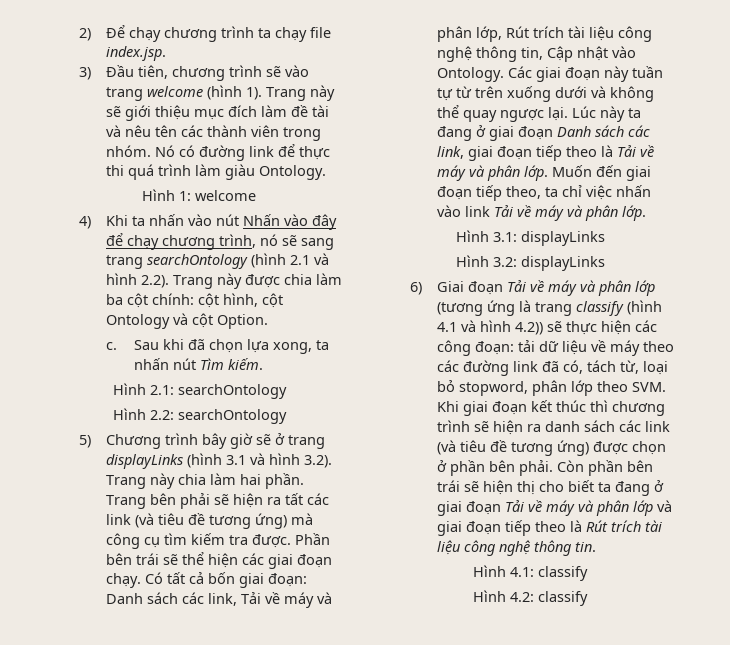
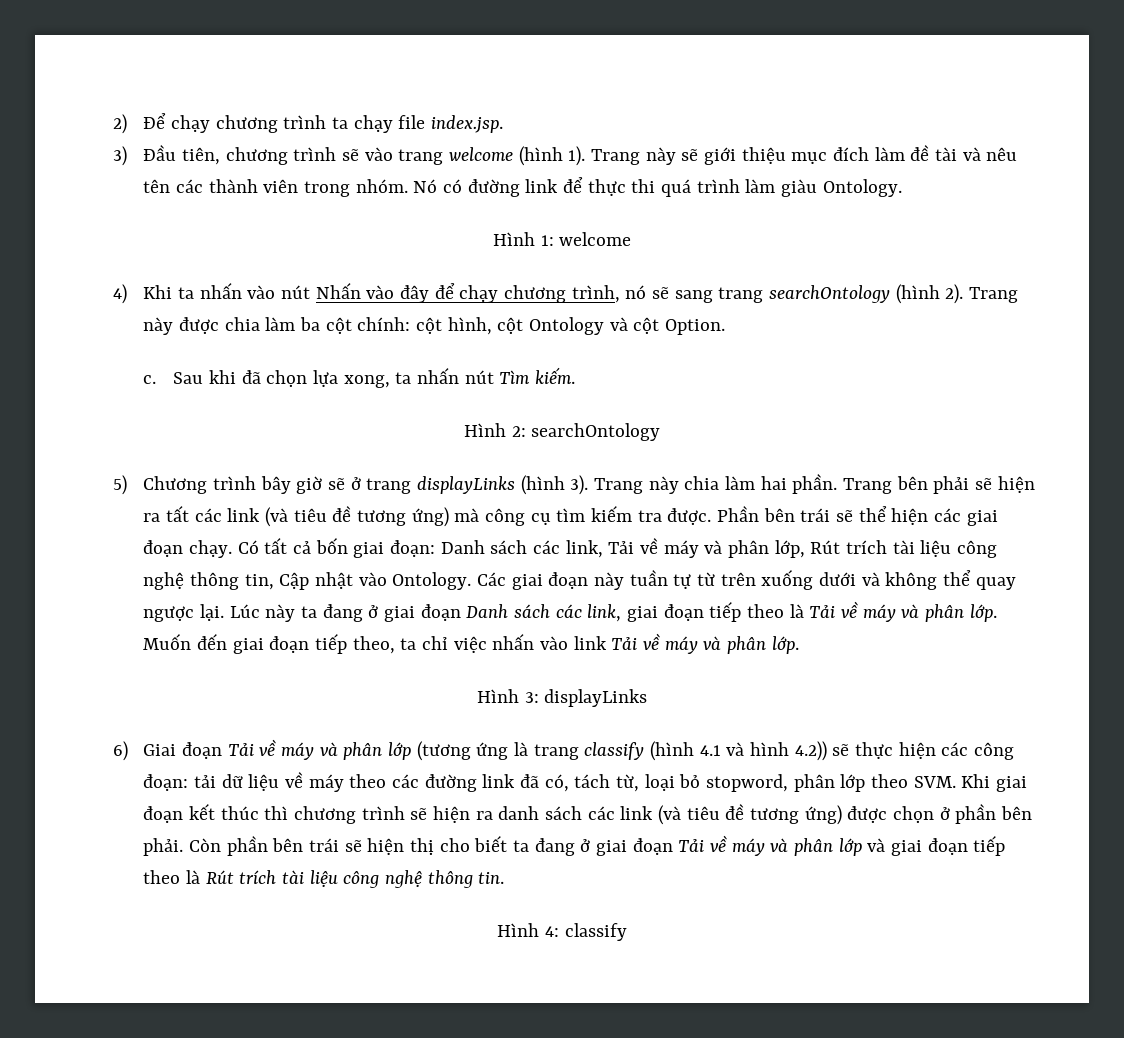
[290,253,330,265] [106,273,170,288] 2.1 và hình 2.2). -> [945,284,964,304] 2).
[149,384,287,399] [112,408,174,420] 2.1: searchOntology // Hình 2.2: -> [511,426,526,437] 2:
[226,453,333,468] 3.1 và hình 3.2). -> [570,475,589,495] 3).
[492,231,605,246] [455,255,517,267] 3.1: displayLinks // Hình 3.2: -> [524,692,539,703] 3:
[510,566,588,581] [473,590,588,606] 4.1: classify // Hình 4.2: classify -> [545,923,627,941] 4: classify

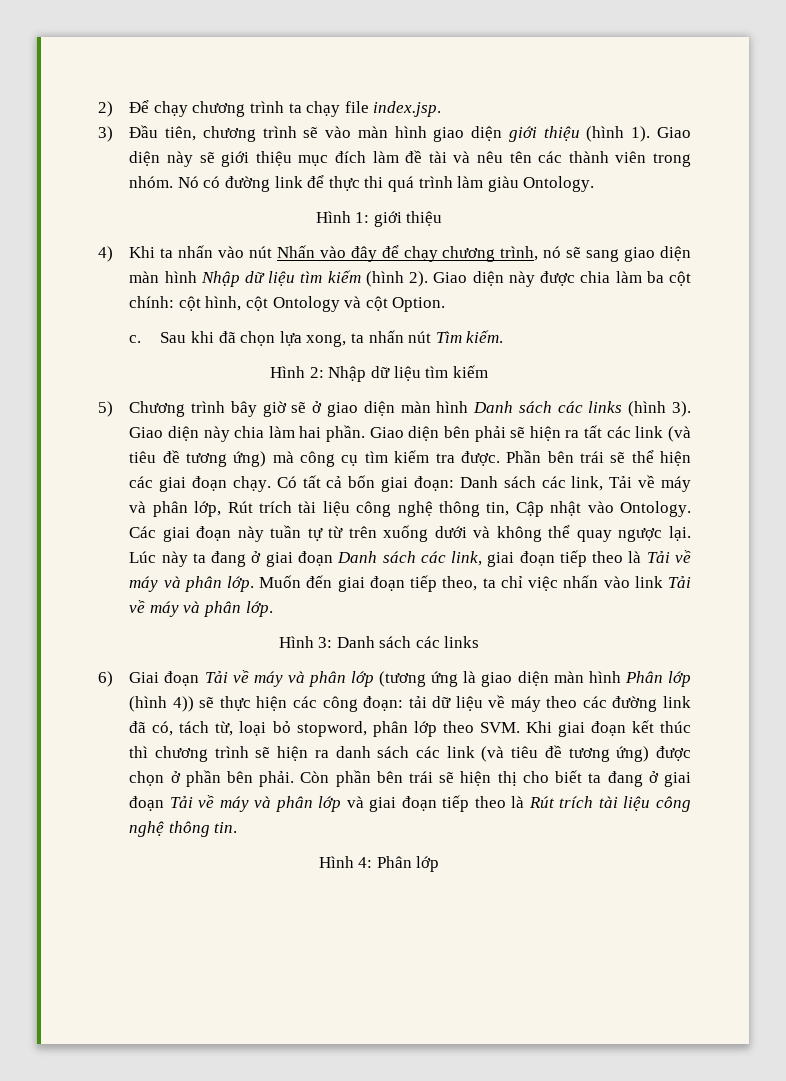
[398,146,640,166] trang welcome (hình 1). Trang -> [357,126,692,142] [129,151,161,166] màn hình giao diện giới thiệu (hình 1). Giao diện
[559,232,632,246] welcome -> [373,211,443,227] giới thiệu
[718,284,1018,304] trang searchOntology (hình 2). Trang -> [624,246,691,262] [129,270,504,287] giao diện màn hình Nhập dữ liệu tìm kiếm (hình 2). Giao diện
[531,423,661,441] searchOntology -> [328,365,488,382] Nhập dữ liệu tìm kiếm
[366,475,643,495] trang displayLinks (hình 3). Trang -> [326,401,691,417] [129,426,199,441] giao diện màn hình Danh sách các links (hình 3). Giao diện
[842,478,892,494] Trang -> [369,426,440,441] Giao diện
[544,689,648,707] displayLinks -> [336,636,480,648] Danh sách các links
[533,741,827,761] trang classify (hình 4.1 và hình 4.2)) -> [481,671,691,687] [129,696,194,712] giao diện màn hình Phân lớp (hình 4))
[564,923,627,941] classify -> [376,856,440,872] Phân lớp

